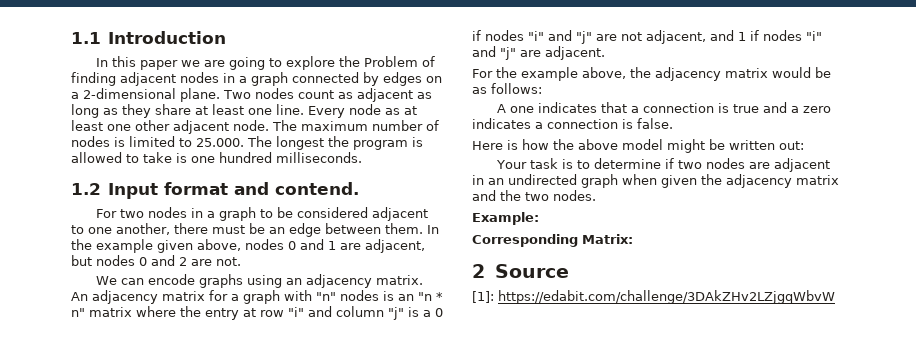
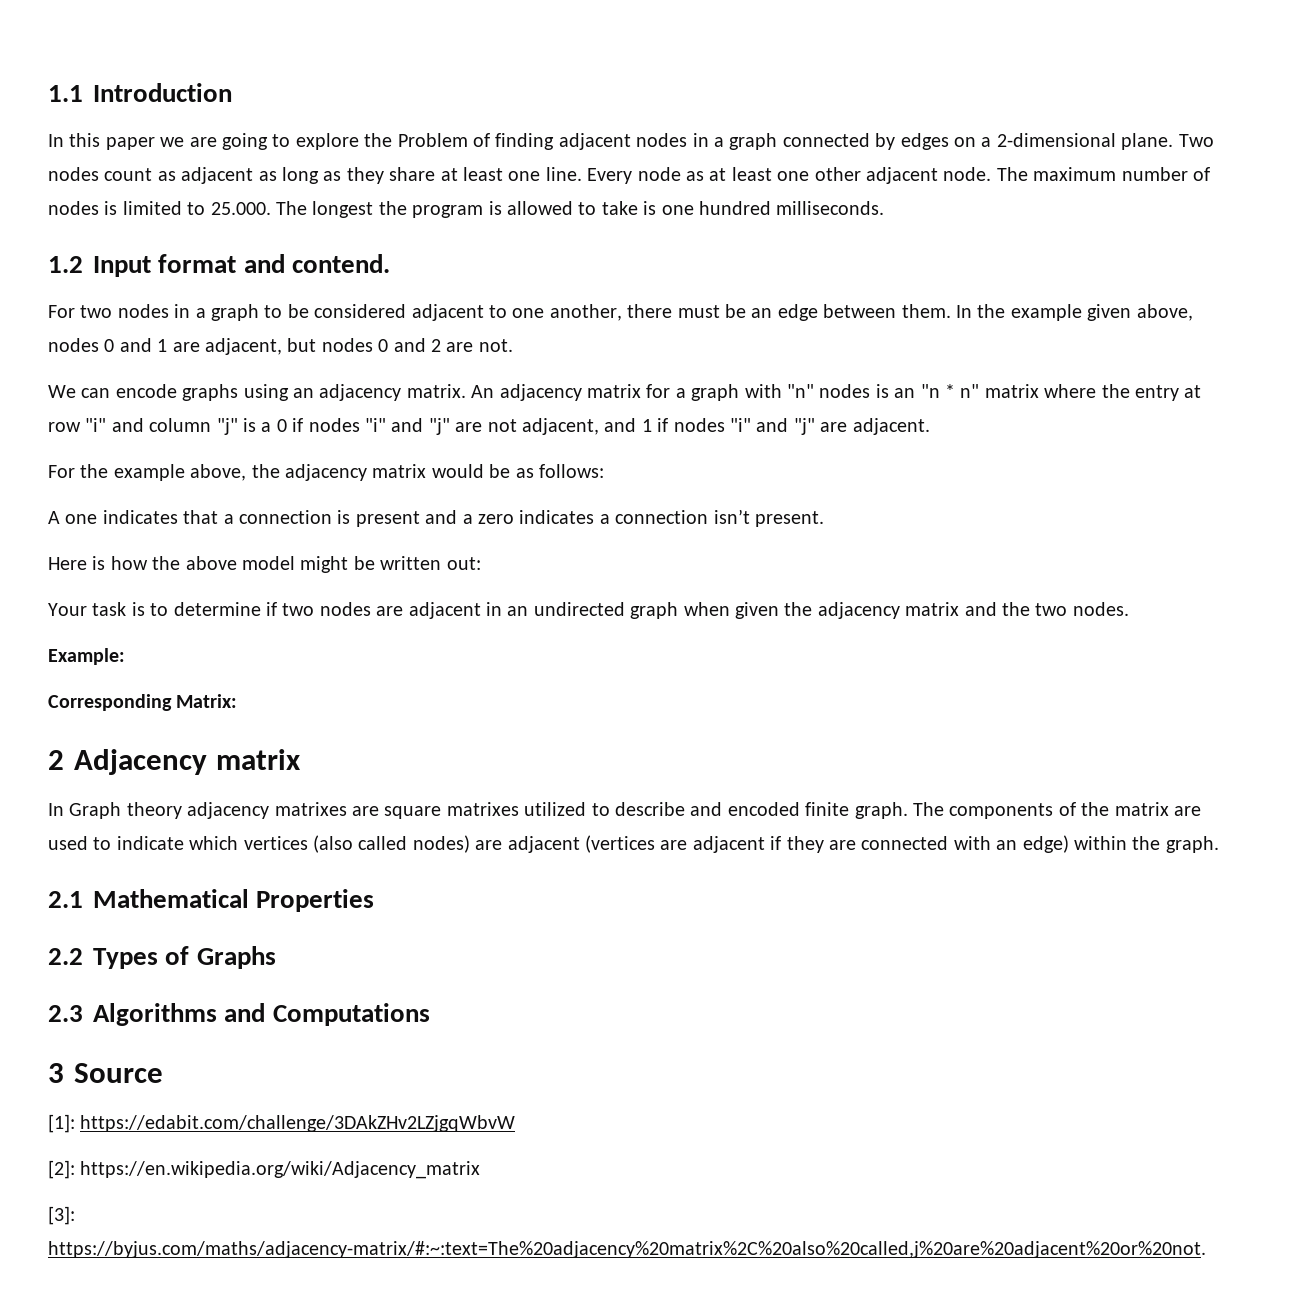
[733,104,760,113] true -> [355,511,420,527] present
[622,118,673,129] is false. -> [713,509,824,527] isn’t present.
(485, 271) none -> [74,749,300,775] [48,802,1201,819] [48,835,1219,853] [48,889,375,912] [48,946,276,969] [48,1003,430,1026] [48,1063,64,1083] Adjacency matrix // In Graph theory adjacency matrixes are square matrixes utilized to describe and encoded finite graph. The components of the matrix are used to indicate which vertices (also called nodes) are adjacent (vertices are adjacent if they are connected with an edge) within the graph. // 2.1 Mathematical Properties // 2.2 Types of Graphs // 2.3 Algorithms and Computations // 3
(835, 297) none -> [48,1160,481,1179] [48,1206,75,1225] [48,1241,1206,1258] // [2]: https://en.wikipedia.org/wiki/Adjacency_matrix // [3]: https://byjus.com/maths/adjacency-matrix/#:~:text=The%20adjacency%20matrix%2C%20also%20called,j%20are%20adjacent%20or%20not.

